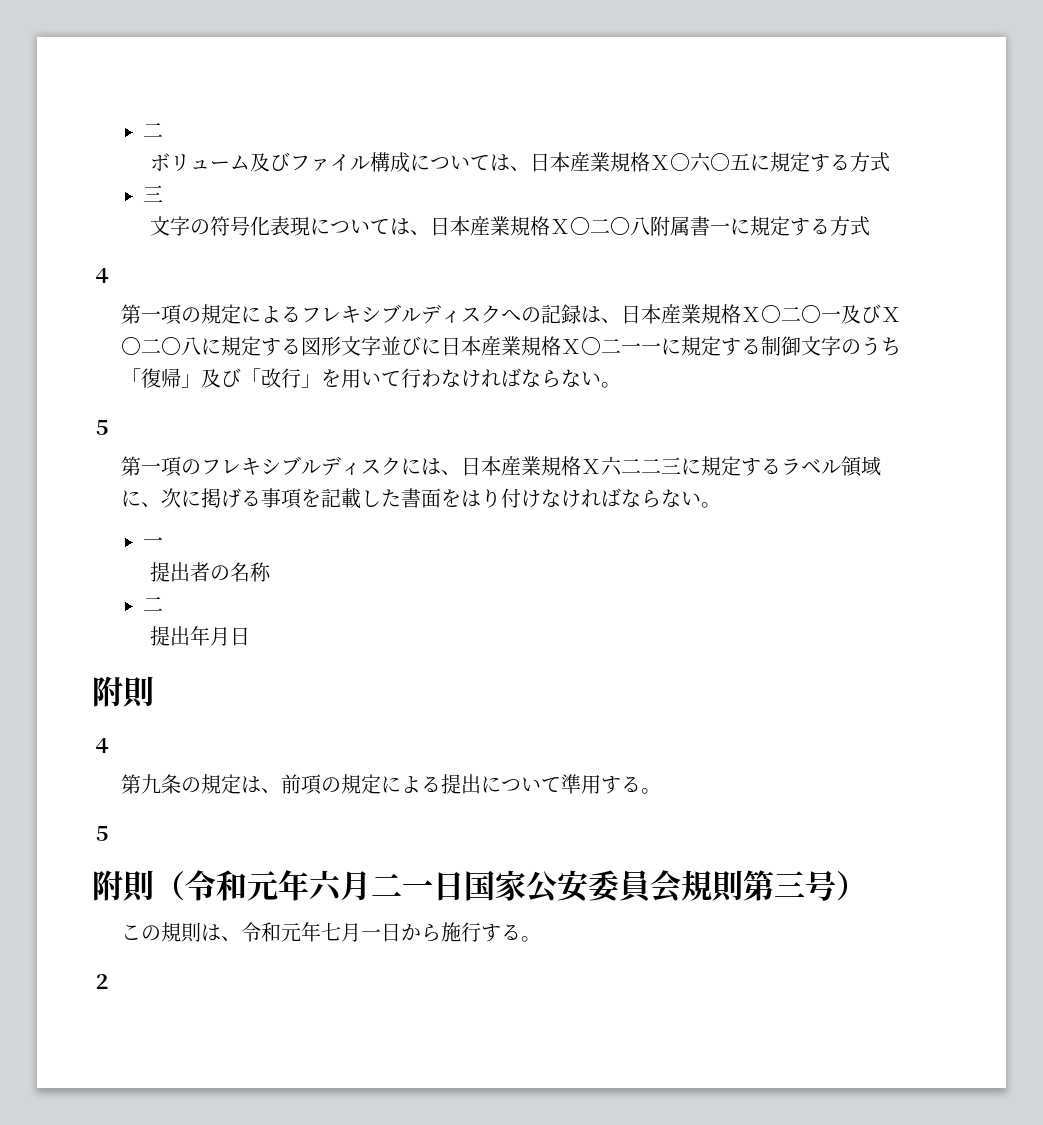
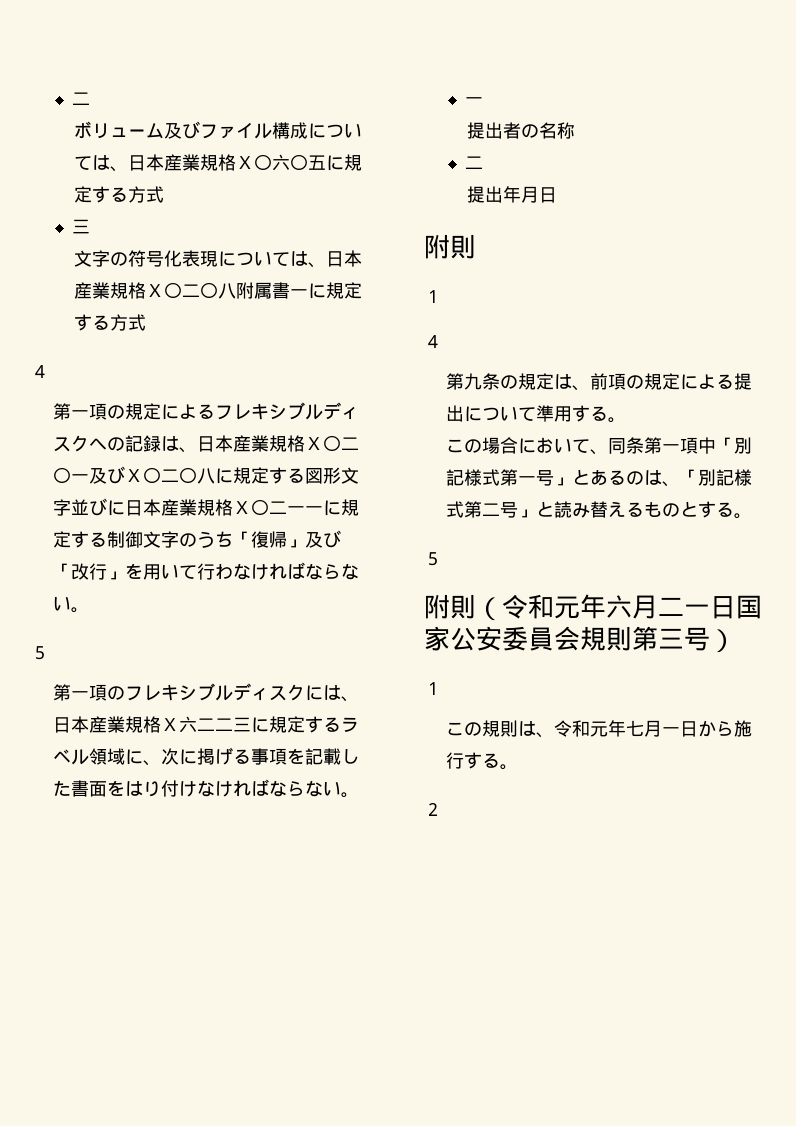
(154, 692) none -> [424,290,442,303] // １
(662, 791) none -> [445,437,752,455] [445,469,752,487] [445,501,752,519] // この場合において、同条第一項中「別記様式第一号」とあるのは、「別記様式第二号」と読み替えるものとする。
(867, 886) none -> [424,682,442,695] // １

